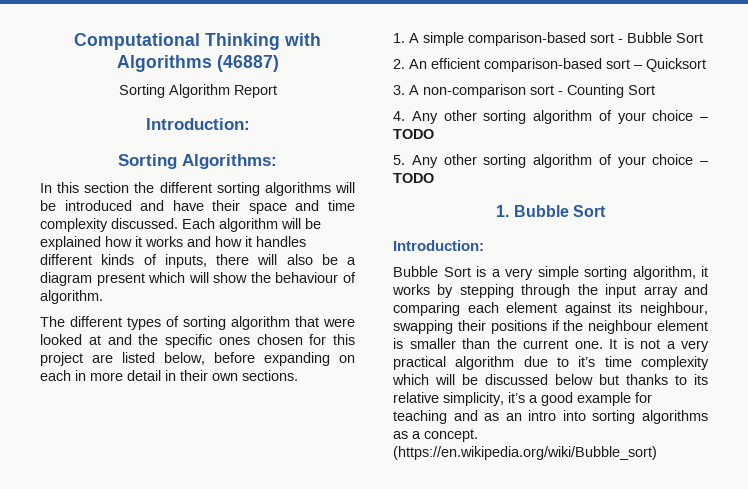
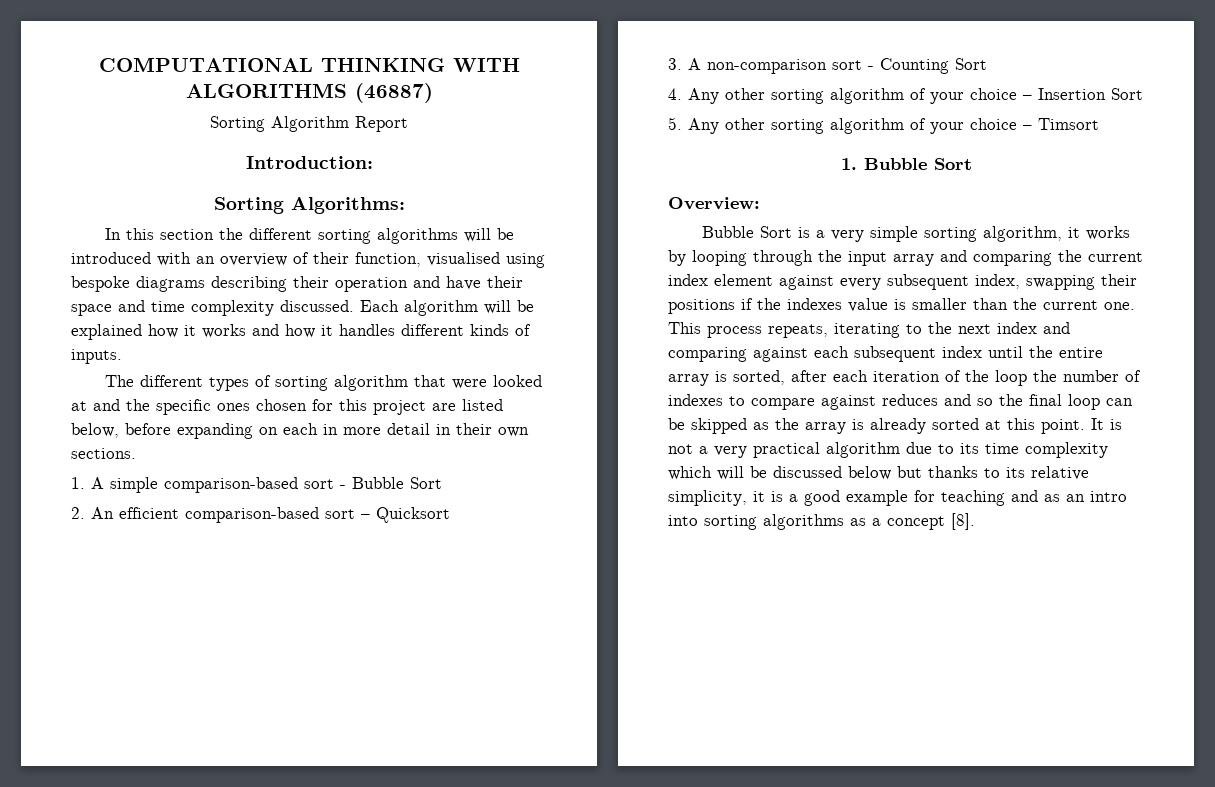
[74,33,321,50] [116,55,212,72] Computational Thinking with Algorithms -> [98,57,520,72] [185,83,347,98] COMPUTATIONAL THINKING WITH ALGORITHMS
(132, 205) none -> [157,252,545,268] [71,276,408,292] with an overview of their function, visualised using bespoke diagrams describing their operation
[164,254,356,268] [40,272,356,286] [40,290,103,304] inputs, there will also be a diagram present which will show the behaviour of algorithm. -> [71,349,122,364] inputs.
[393,129,434,139] TODO -> [1038,88,1143,100] Insertion Sort
[393,173,434,183] TODO -> [1038,118,1099,130] Timsort
[393,240,484,251] Introduction: -> [668,197,760,210] Overview:
[459,284,514,298] stepping -> [692,250,747,266] looping
[467,302,708,316] each element against its neighbour, -> [1058,250,1143,262] [668,274,1020,290] the current index element against every subsequent index,
[588,320,708,334] neighbour element -> [787,298,888,312] indexes value
(603, 345) none -> [668,322,1070,338] [668,346,1103,362] [668,370,1141,386] [668,394,1133,410] [668,418,1085,434] This process repeats, iterating to the next index and comparing against each subsequent index until the entire array is sorted, after each iteration of the loop the number of indexes to compare against reduces and so the final loop can be skipped as the array is already sorted at this point.
[578,356,596,367] it’s -> [960,443,979,454] its
[508,392,525,403] it’s -> [753,491,783,502] it is
[424,429,478,442] [393,446,657,460] concept. (https://en.wikipedia.org/wiki/Bubble_sort) -> [887,513,975,530] concept [8].

